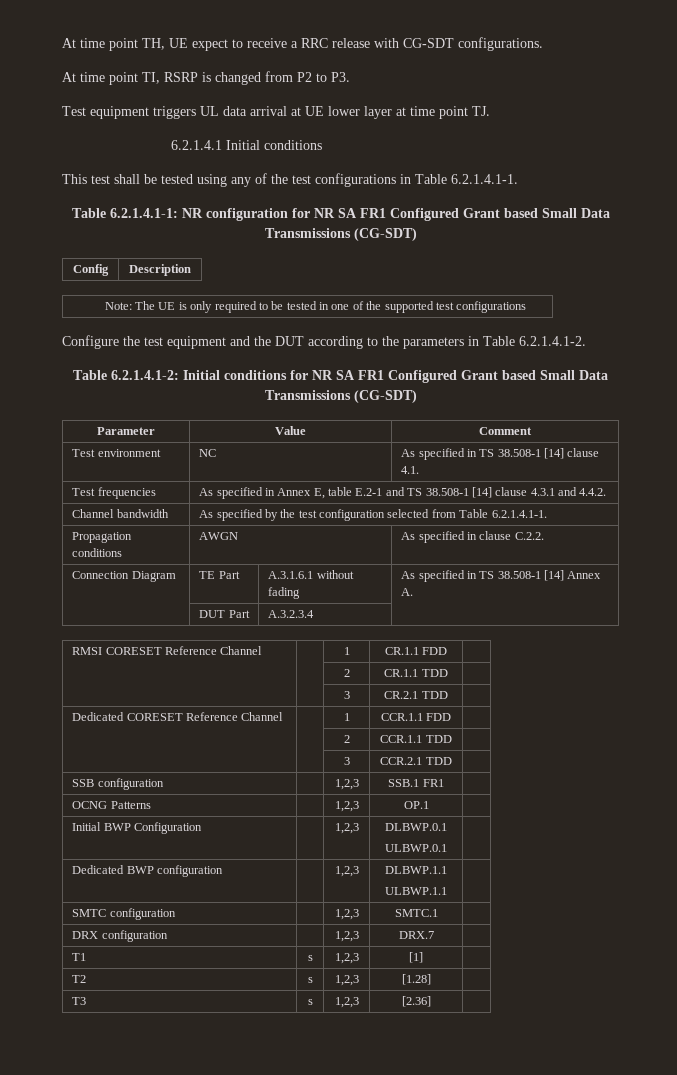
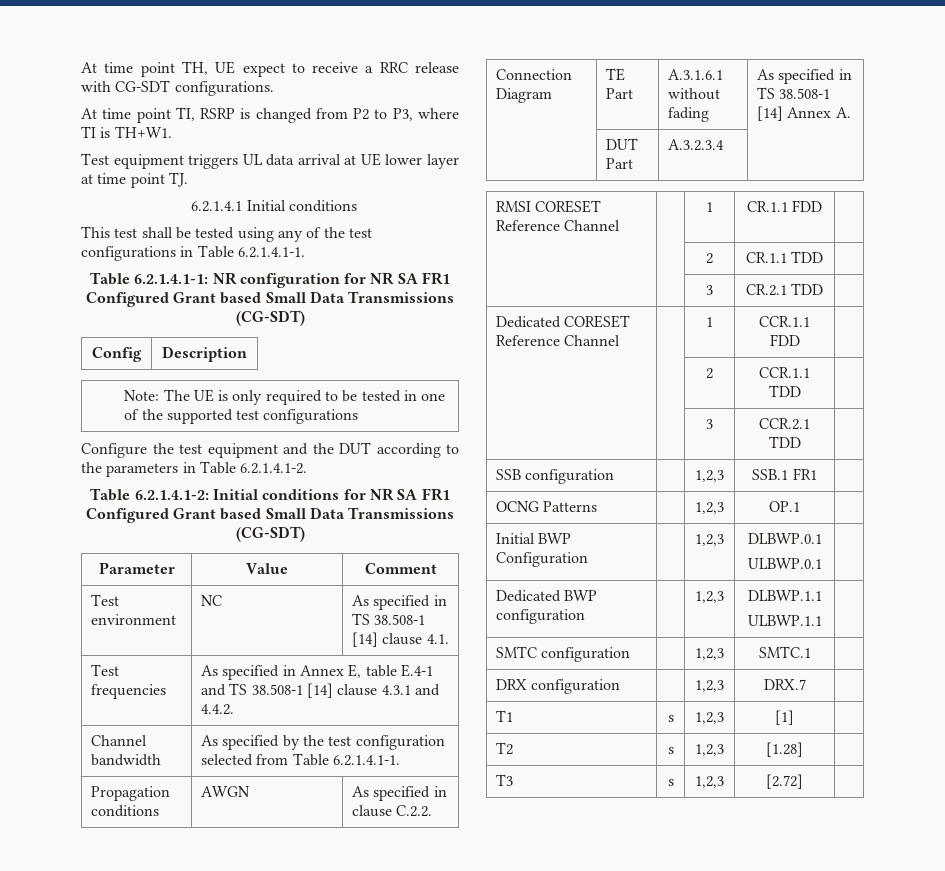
[331,72,350,82] P3. -> [392,108,459,121] [81,126,172,138] P3, where TI is TH+W1.
[355,488,383,496] E.2-1 -> [401,664,434,677] E.4-1
[401,996,431,1007] [2.36] -> [766,774,803,789] [2.72]

